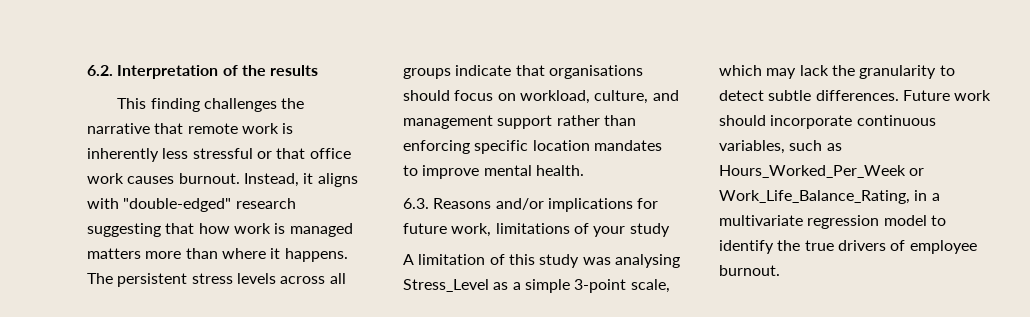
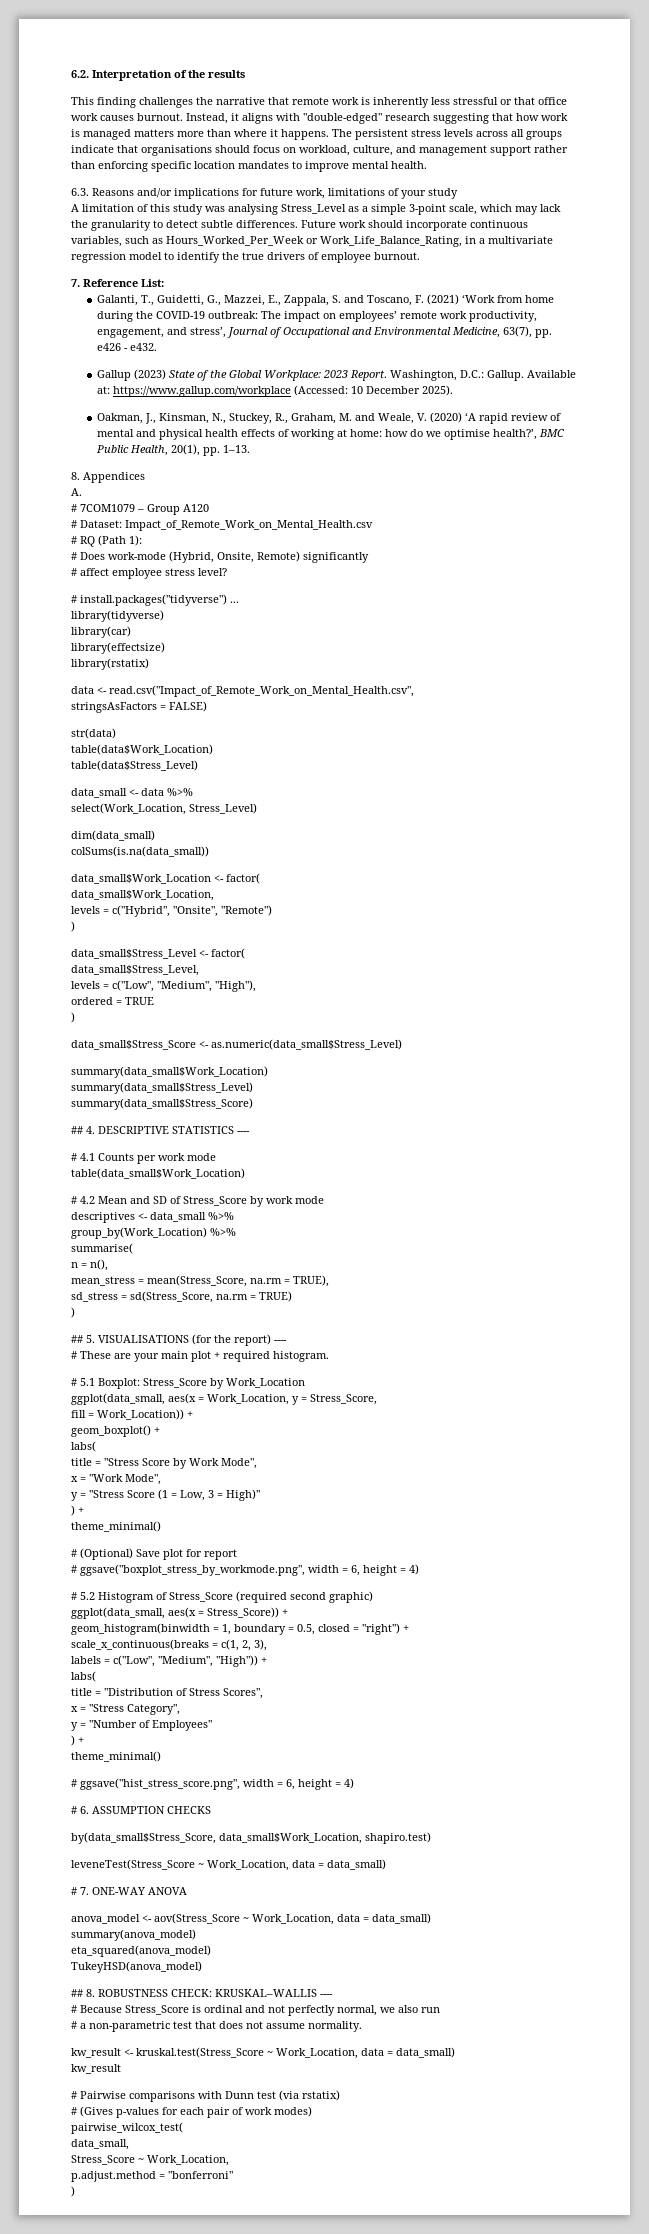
(780, 270) none -> [71,279,164,287] [97,294,555,306] [97,311,538,322] [97,326,553,338] [97,343,158,351] [97,369,577,381] [97,385,454,397] [97,412,562,424] [97,429,566,440] [96,444,251,456] [71,472,145,483] [71,488,82,496] [71,504,209,515] [71,520,373,531] [71,535,142,547] [71,551,369,563] [71,568,227,579] [71,594,239,606] [71,610,164,622] [71,626,131,638] [71,642,165,654] [71,658,149,670] [71,685,414,697] [71,701,207,713] [71,728,116,739] [71,744,213,755] [71,760,198,771] [71,788,193,798] [71,803,257,815] [71,830,155,841] [71,846,209,857] [71,873,260,884] [71,890,214,901] [71,905,272,917] [71,921,75,932] [71,948,245,959] [71,965,199,976] [71,980,256,992] [71,997,154,1005] [71,1012,75,1023] [71,1039,402,1050] [71,1066,268,1078] [71,1082,253,1094] [71,1098,253,1110] [71,1126,250,1134] [71,1153,216,1164] [71,1168,245,1179] [71,1196,324,1207] [71,1212,234,1223] [71,1227,236,1239] [71,1243,133,1254] [71,1259,108,1271] [71,1275,329,1287] [71,1291,292,1303] [71,1307,75,1318] [71,1334,287,1346] [71,1351,329,1362] [71,1378,305,1389] [71,1393,377,1405] [71,1409,193,1420] [71,1425,160,1437] [71,1441,96,1452] [71,1458,257,1469] [71,1474,161,1485] [71,1489,260,1501] [71,1505,84,1516] [71,1521,161,1532] [71,1548,237,1560] [71,1564,419,1576] [71,1591,373,1603] [71,1607,288,1619] [71,1623,409,1635] [71,1639,267,1651] [71,1655,267,1667] [71,1671,96,1682] [71,1688,263,1699] [71,1704,180,1715] [71,1720,212,1731] [71,1735,84,1746] [71,1751,161,1762] [71,1778,354,1790] [71,1806,211,1814] [71,1832,431,1844] [71,1859,386,1871] [71,1887,187,1895] [71,1913,431,1925] [71,1929,196,1941] [71,1945,211,1957] [71,1961,202,1973] [71,1989,333,1997] [71,2005,440,2016] [71,2021,362,2032] [71,2047,455,2059] [71,2064,121,2074] [71,2090,340,2102] [71,2106,312,2118] [71,2122,183,2134] [71,2139,129,2150] [71,2155,229,2166] [71,2171,233,2182] [71,2186,75,2197] // 7. Reference List: // Galanti, T., Guidetti, G., Mazzei, E., Zappala, S. and Toscano, F. (2021) ‘Work from home during the COVID-19 outbreak: The impact on employees’ remote work productivity, engagement, and stress’, Journal of Occupational and Environmental Medicine, 63(7), pp. e426 - e432. // Gallup (2023) State of the Global Workplace: 2023 Report. Washington, D.C.: Gallup. Available at: https://www.gallup.com/workplace (Accessed: 10 December 2025). // Oakman, J., Kinsman, N., Stuckey, R., Graham, M. and Weale, V. (2020) ‘A rapid review of mental and physical health effects of working at home: how do we optimise health?’, BMC Public Health, 20(1), pp. 1–13. // 8. Appendices // A. // # 7COM1079 – Group A120 // # Dataset: Impact_of_Remote_Work_on_Mental_Health.csv // # RQ (Path 1): // # Does work-mode (Hybrid, Onsite, Remote) significantly // # affect employee stress level? // # install.packages("tidyverse") ... // library(tidyverse) // library(car) // library(effectsize) // library(rstatix) // data <- read.csv("Impact_of_Remote_Work_on_Mental_Health.csv", // stringsAsFactors = FALSE) // str(data) // table(data$Work_Location) // table(data$Stress_Level) // data_small <- data %>% // select(Work_Location, Stress_Level) // dim(data_small) // colSums(is.na(data_small)) // data_small$Work_Location <- factor( // data_small$Work_Location, // levels = c("Hybrid", "Onsite", "Remote") // ) // data_small$Stress_Level <- factor( // data_small$Stress_Level, // levels = c("Low", "Medium", "High"), // ordered = TRUE // ) // data_small$Stress_Score <- as.numeric(data_small$Stress_Level) // summary(data_small$Work_Location) // summary(data_small$Stress_Level) // summary(data_small$Stress_Score) // ## 4. DESCRIPTIVE STATISTICS ---- // # 4.1 Counts per work mode // table(data_small$Work_Location) // # 4.2 Mean and SD of Stress_Score by work mode // descriptives <- data_small %>% // group_by(Work_Location) %>% // summarise( // n = n(), // mean_stress = mean(Stress_Score, na.rm = TRUE), // sd_stress = sd(Stress_Score, na.rm = TRUE) // ) // ## 5. VISUALISATIONS (for the report) ---- // # These are your main plot + required histogram. // # 5.1 Boxplot: Stress_Score by Work_Location // ggplot(data_small, aes(x = Work_Location, y = Stress_Score, // fill = Work_Location)) + // geom_boxplot() + // labs( // title = "Stress Score by Work Mode", // x = "Work Mode", // y = "Stress Score (1 = Low, 3 = High)" // ) + // theme_minimal() // # (Optional) Save plot for report // # ggsave("boxplot_stress_by_workmode.png", width = 6, height = 4) // # 5.2 Histogram of Stress_Score (required second graphic) // ggplot(data_small, aes(x = Stress_Score)) + // geom_histogram(binwidth = 1, boundary = 0.5, closed = "right") + // scale_x_continuous(breaks = c(1, 2, 3), // labels = c("Low", "Medium", "High")) + // labs( // title = "Distribution of Stress Scores", // x = "Stress Category", // y = "Number of Employees" // ) + // theme_minimal() // # ggsave("hist_stress_score.png", width = 6, height = 4) // # 6. ASSUMPTION CHECKS // by(data_small$Stress_Score, data_small$Work_Location, shapiro.test) // leveneTest(Stress_Score ~ Work_Location, data = data_small) // # 7. ONE-WAY ANOVA // anova_model <- aov(Stress_Score ~ Work_Location, data = data_small) // summary(anova_model) // eta_squared(anova_model) // TukeyHSD(anova_model) // ## 8. ROBUSTNESS CHECK: KRUSKAL–WALLIS ---- // # Because Stress_Score is ordinal and not perfectly normal, we also run // # a non-parametric test that does not assume normality. // kw_result <- kruskal.test(Stress_Score ~ Work_Location, data = data_small) // kw_result // # Pairwise comparisons with Dunn test (via rstatix) // # (Gives p-values for each pair of work modes) // pairwise_wilcox_test( // data_small, // Stress_Score ~ Work_Location, // p.adjust.method = "bonferroni" // )

